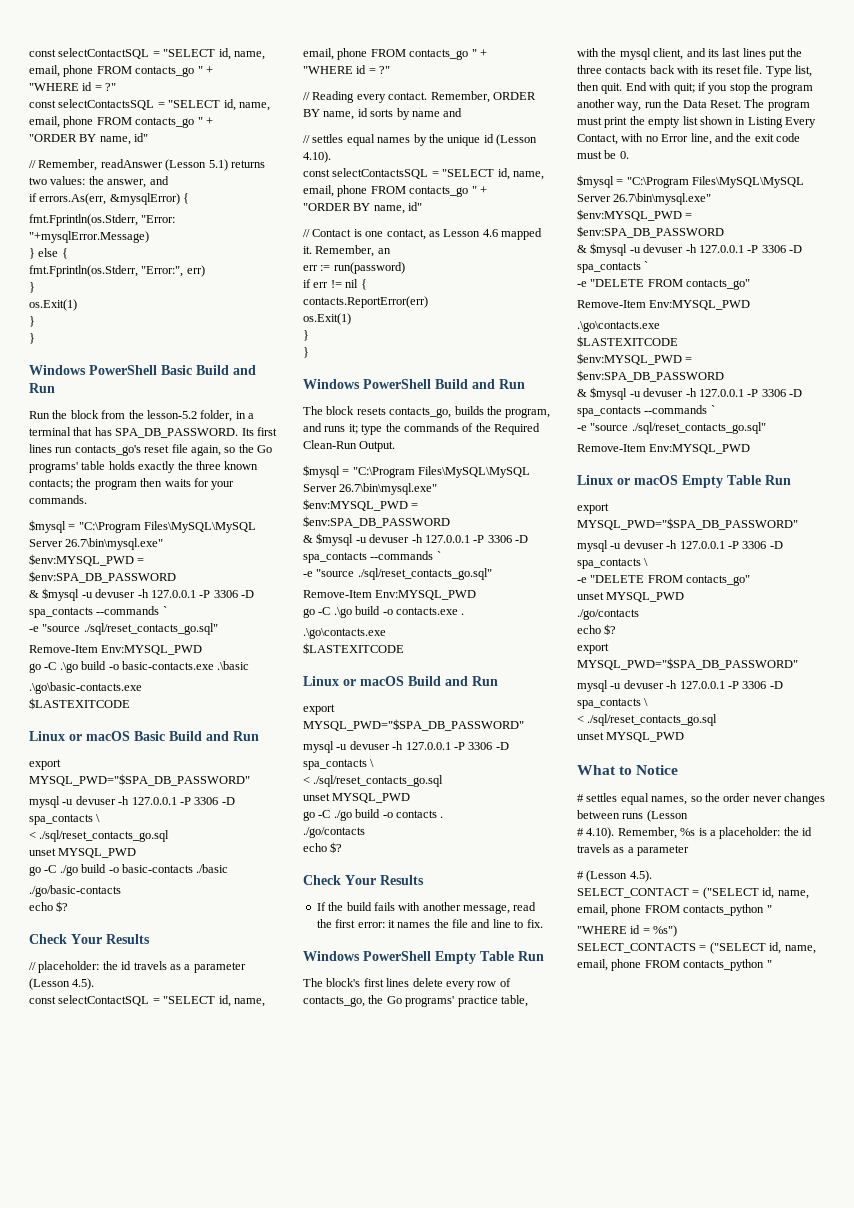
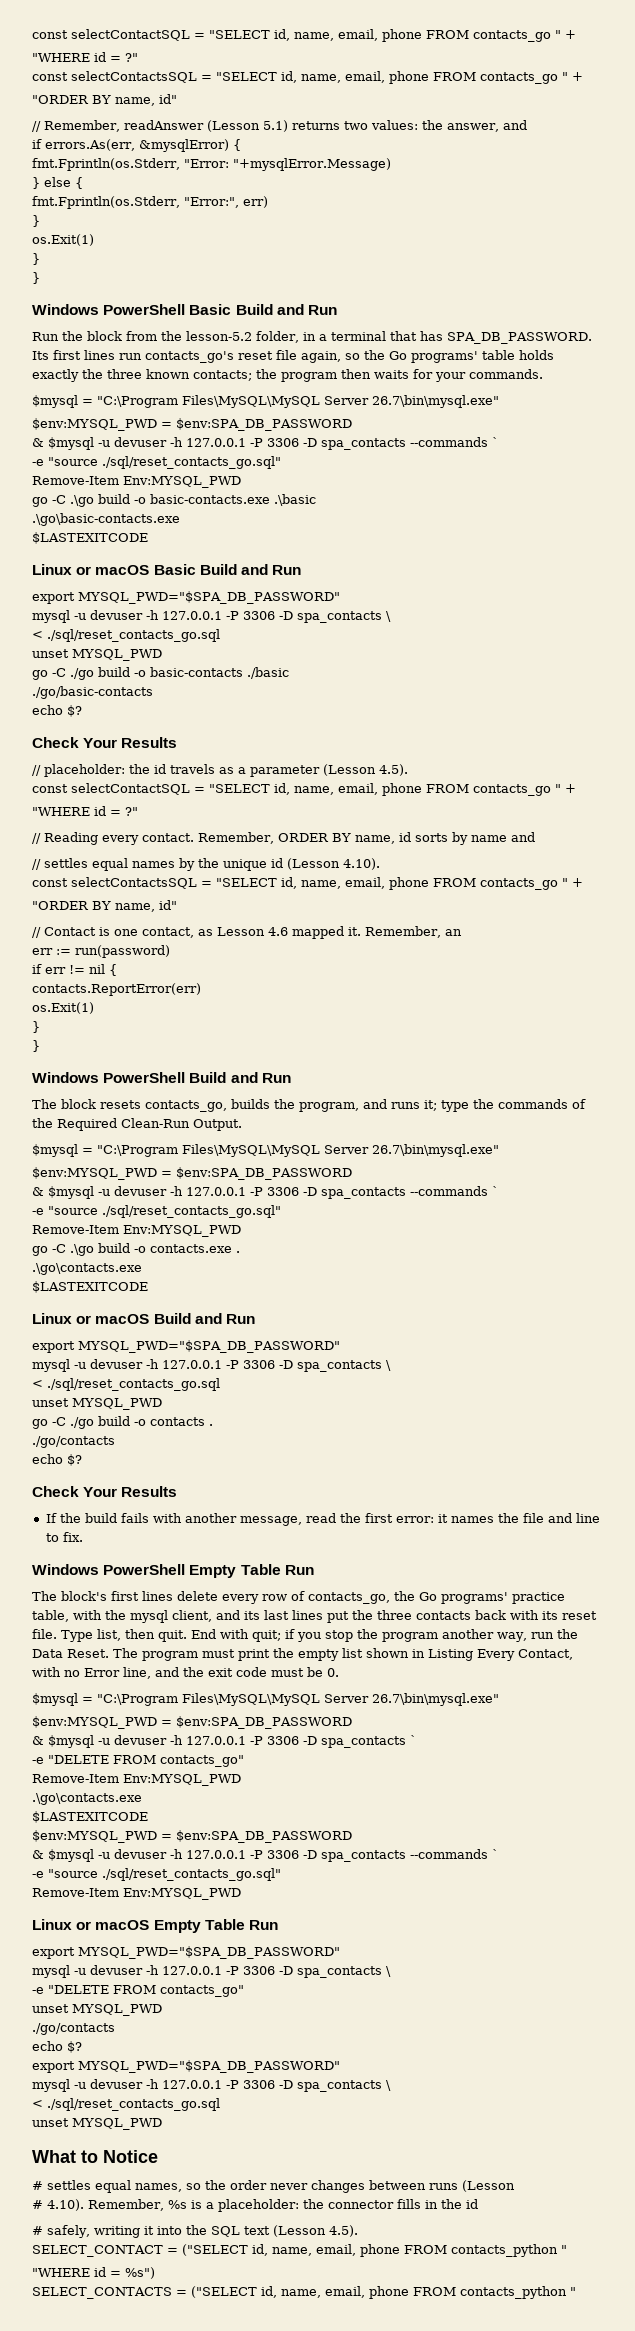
[802,827,812,836] [577,844,690,856] [577,871,584,879] id travels as a parameter // # -> [327,2199,478,2209] [32,2225,270,2238] connector fills in the id // # safely, writing it into the SQL text

